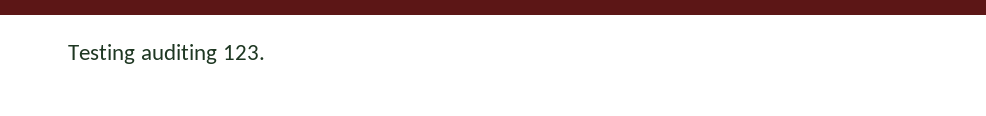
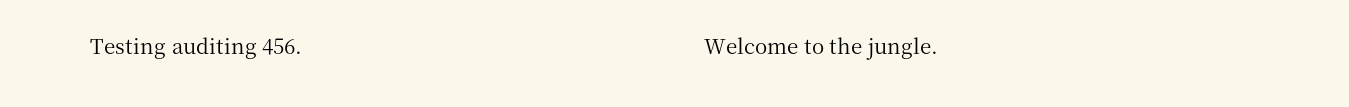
[223,45,266,60] 123. -> [262,38,303,55] [704,37,938,60] 456. // Welcome to the jungle.

